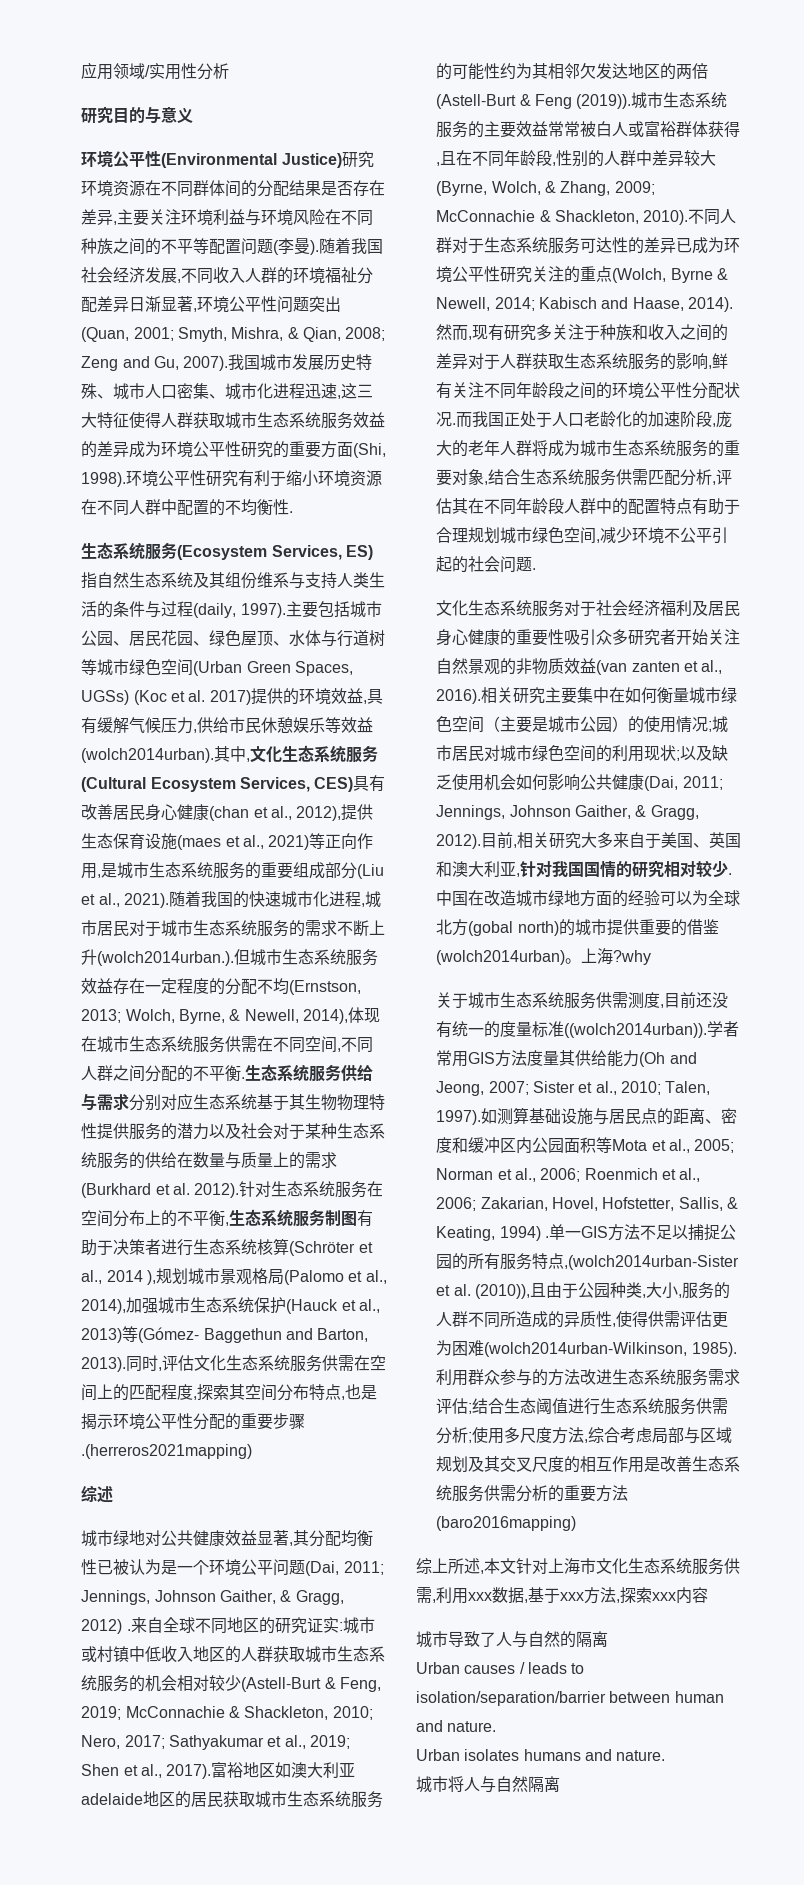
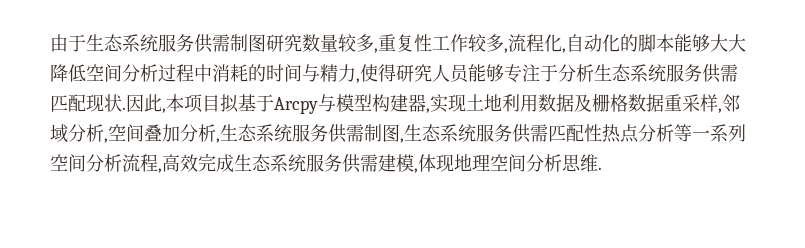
[81,62,230,80] [81,106,194,124] [81,150,374,168] [81,180,386,197] [81,209,374,226] [81,238,384,255] [81,267,374,284] [81,296,342,313] [81,327,386,342] [81,354,373,371] [81,383,374,400] [81,412,386,429] [81,441,387,458] [81,470,383,487] [81,499,294,516] [81,542,374,560] [81,572,386,589] [81,601,382,618] [81,630,386,647] [81,659,354,676] [81,688,383,705] [81,717,374,734] [81,745,379,763] [81,775,386,792] [81,804,374,821] [81,833,374,850] [81,862,385,879] [81,891,382,908] [81,920,386,937] [81,949,379,966] [81,978,362,995] [81,1007,381,1024] [81,1036,374,1053] [81,1064,374,1082] [81,1093,386,1111] [81,1123,386,1140] [81,1152,338,1169] [81,1181,384,1198] [81,1209,374,1227] [81,1238,373,1256] [81,1268,387,1285] [81,1297,381,1314] [81,1326,369,1343] [81,1355,387,1372] [81,1384,378,1401] [81,1413,306,1430] [81,1444,253,1459] [81,1485,114,1503] [81,1530,374,1547] [81,1559,384,1576] [81,1590,344,1605] [81,1617,375,1634] [81,1646,386,1663] [81,1675,382,1692] [81,1706,373,1720] [81,1735,351,1750] [81,1762,356,1779] [81,1791,384,1808] [436,63,709,80] [436,92,728,109] [436,121,741,138] [436,150,717,167] [436,181,655,196] [436,209,737,225] [436,237,741,254] [436,266,729,283] [436,297,734,312] [436,324,729,341] [436,353,729,370] [436,382,741,399] [436,411,733,428] [436,440,741,457] [436,469,733,486] [436,498,741,515] [436,527,729,544] [436,556,537,573] [436,600,741,617] [436,629,741,646] [436,658,723,675] [436,687,738,704] [436,716,729,733] [436,745,729,762] [436,774,723,791] [436,805,699,820] [436,832,742,849] [436,860,733,878] [436,890,741,907] [436,919,719,936] [436,948,652,965] [436,992,729,1009] [436,1021,740,1038] [436,1050,697,1067] [436,1081,711,1096] [436,1107,738,1125] [436,1137,735,1154] [436,1168,701,1182] [436,1197,739,1211] [436,1224,737,1241] [436,1253,740,1270] [436,1282,731,1299] [436,1311,729,1328] [436,1340,737,1357] [436,1369,741,1386] [436,1398,729,1415] [436,1427,733,1444] [436,1456,741,1473] [436,1485,629,1502] [436,1516,577,1531] [416,1558,740,1575] [416,1587,708,1604] [416,1631,608,1648] [416,1662,585,1674] [416,1691,724,1706] [416,1720,497,1732] [416,1749,666,1761] [416,1776,560,1793] 应用领域/实用性分析 // 研究目的与意义 // 环境公平性(Environmental Justice)研究环境资源在不同群体间的分配结果是否存在差异,主要关注环境利益与环境风险在不同种族之间的不平等配置问题(李曼).随着我国社会经济发展,不同收入人群的环境福祉分配差异日渐显著,环境公平性问题突出(Quan, 2001; Smyth, Mishra, & Qian, 2008; Zeng and Gu, 2007).我国城市发展历史特殊、城市人口密集、城市化进程迅速,这三大特征使得人群获取城市生态系统服务效益的差异成为环境公平性研究的重要方面(Shi, 1998).环境公平性研究有利于缩小环境资源在不同人群中配置的不均衡性. // 生态系统服务(Ecosystem Services, ES)指自然生态系统及其组份维系与支持人类生活的条件与过程(daily, 1997).主要包括城市公园、居民花园、绿色屋顶、水体与行道树等城市绿色空间(Urban Green Spaces, UGSs) (Koc et al. 2017)提供的环境效益,具有缓解气候压力,供给市民休憩娱乐等效益(wolch2014urban).其中,文化生态系统服务(Cultural Ecosystem Services, CES)具有改善居民身心健康(chan et al., 2012),提供生态保育设施(maes et al., 2021)等正向作用,是城市生态系统服务的重要组成部分(Liu et al., 2021).随着我国的快速城市化进程,城市居民对于城市生态系统服务的需求不断上升(wolch2014urban.).但城市生态系统服务效益存在一定程度的分配不均(Ernstson, 2013; Wolch, Byrne, & Newell, 2014),体现在城市生态系统服务供需在不同空间,不同人群之间分配的不平衡.生态系统服务供给与需求分别对应生态系统基于其生物物理特性提供服务的潜力以及社会对于某种生态系统服务的供给在数量与质量上的需求(Burkhard et al. 2012).针对生态系统服务在空间分布上的不平衡,生态系统服务制图有助于决策者进行生态系统核算(Schröter et al., 2014 ),规划城市景观格局(Palomo et al., 2014),加强城市生态系统保护(Hauck et al., 2013)等(Gómez- Baggethun and Barton, 2013).同时,评估文化生态系统服务供需在空间上的匹配程度,探索其空间分布特点,也是揭示环境公平性分配的重要步骤.(herreros2021mapping) // 综述 // 城市绿地对公共健康效益显著,其分配均衡性已被认为是一个环境公平问题(Dai, 2011; Jennings, Johnson Gaither, & Gragg, 2012) .来自全球不同地区的研究证实:城市或村镇中低收入地区的人群获取城市生态系统服务的机会相对较少(Astell-Burt & Feng, 2019; McConnachie & Shackleton, 2010; Nero, 2017; Sathyakumar et al., 2019; Shen et al., 2017).富裕地区如澳大利亚adelaide地区的居民获取城市生态系统服务的可能性约为其相邻欠发达地区的两倍(Astell-Burt & Feng (2019)).城市生态系统服务的主要效益常常被白人或富裕群体获得,且在不同年龄段,性别的人群中差异较大(Byrne, Wolch, & Zhang, 2009; McConnachie & Shackleton, 2010).不同人群对于生态系统服务可达性的差异已成为环境公平性研究关注的重点(Wolch, Byrne & Newell, 2014; Kabisch and Haase, 2014).然而,现有研究多关注于种族和收入之间的差异对于人群获取生态系统服务的影响,鲜有关注不同年龄段之间的环境公平性分配状况.而我国正处于人口老龄化的加速阶段,庞大的老年人群将成为城市生态系统服务的重要对象,结合生态系统服务供需匹配分析,评估其在不同年龄段人群中的配置特点有助于合理规划城市绿色空间,减少环境不公平引起的社会问题. // 文化生态系统服务对于社会经济福利及居民身心健康的重要性吸引众多研究者开始关注自然景观的非物质效益(van zanten et al., 2016).相关研究主要集中在如何衡量城市绿色空间（主要是城市公园）的使用情况;城市居民对城市绿色空间的利用现状;以及缺乏使用机会如何影响公共健康(Dai, 2011; Jennings, Johnson Gaither, & Gragg, 2012).目前,相关研究大多来自于美国、英国和澳大利亚,针对我国国情的研究相对较少.中国在改造城市绿地方面的经验可以为全球北方(gobal north)的城市提供重要的借鉴(wolch2014urban)。上海?why // 关于城市生态系统服务供需测度,目前还没有统一的度量标准((wolch2014urban)).学者常用GIS方法度量其供给能力(Oh and Jeong, 2007; Sister et al., 2010; Talen, 1997).如测算基础设施与居民点的距离、密度和缓冲区内公园面积等Mota et al., 2005; Norman et al., 2006; Roenmich et al., 2006; Zakarian, Hovel, Hofstetter, Sallis, & Keating, 1994) .单一GIS方法不足以捕捉公园的所有服务特点,(wolch2014urban-Sister et al. (2010)),且由于公园种类,大小,服务的人群不同所造成的异质性,使得供需评估更为困难(wolch2014urban-Wilkinson, 1985).利用群众参与的方法改进生态系统服务需求评估;结合生态阈值进行生态系统服务供需分析;使用多尺度方法,综合考虑局部与区域规划及其交叉尺度的相互作用是改善生态系统服务供需分析的重要方法(baro2016mapping) // 综上所述,本文针对上海市文化生态系统服务供需,利用xxx数据,基于xxx方法,探索xxx内容 // 城市导致了人与自然的隔离 // Urban causes / leads to isolation/separation/barrier between human and nature. // Urban isolates humans and nature. // 城市将人与自然隔离 -> [50,34,746,53] [50,64,738,83] [50,93,740,114] [50,124,746,143] [50,153,602,173] 由于生态系统服务供需制图研究数量较多,重复性工作较多,流程化,自动化的脚本能够大大降低空间分析过程中消耗的时间与精力,使得研究人员能够专注于分析生态系统服务供需匹配现状.因此,本项目拟基于Arcpy与模型构建器,实现土地利用数据及栅格数据重采样,邻域分析,空间叠加分析,生态系统服务供需制图,生态系统服务供需匹配性热点分析等一系列空间分析流程,高效完成生态系统服务供需建模,体现地理空间分析思维.

